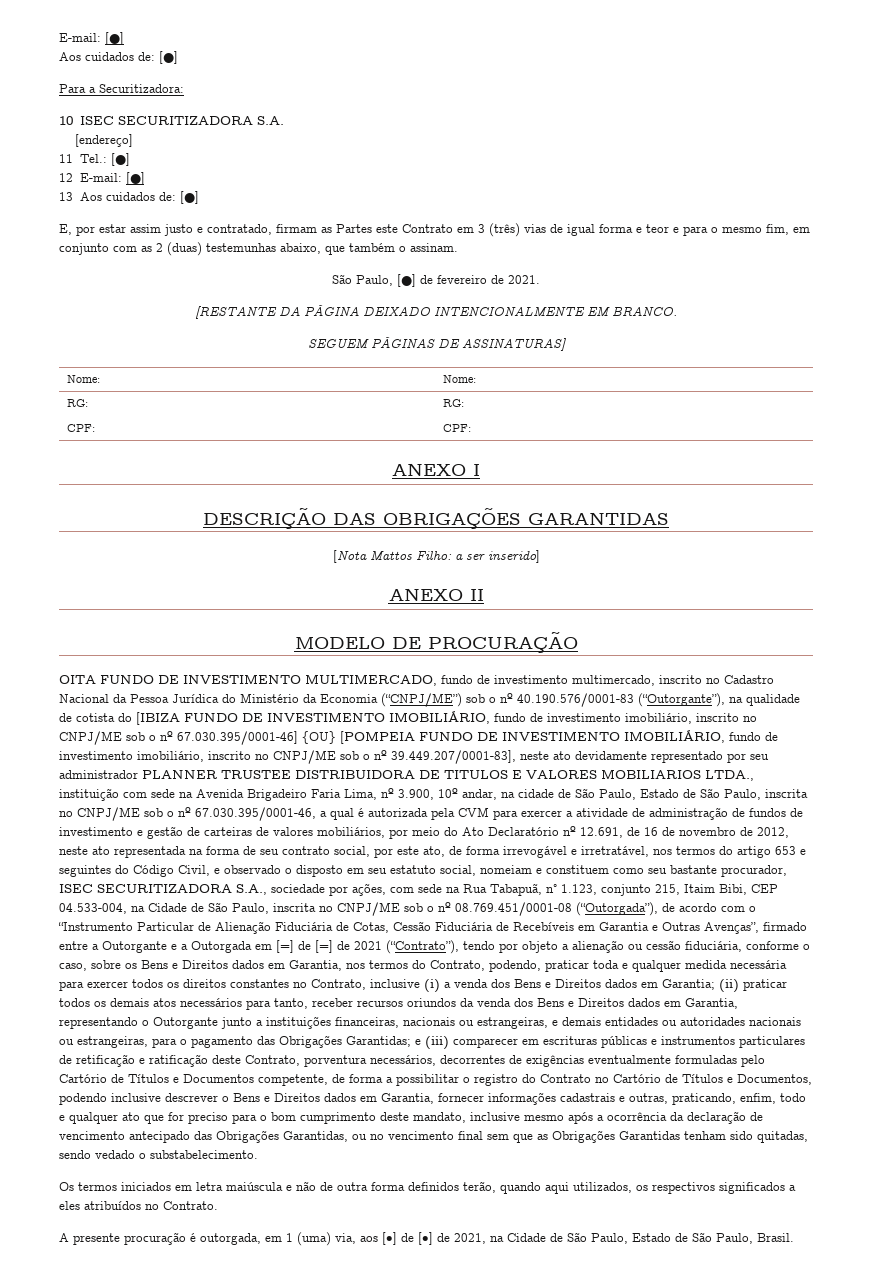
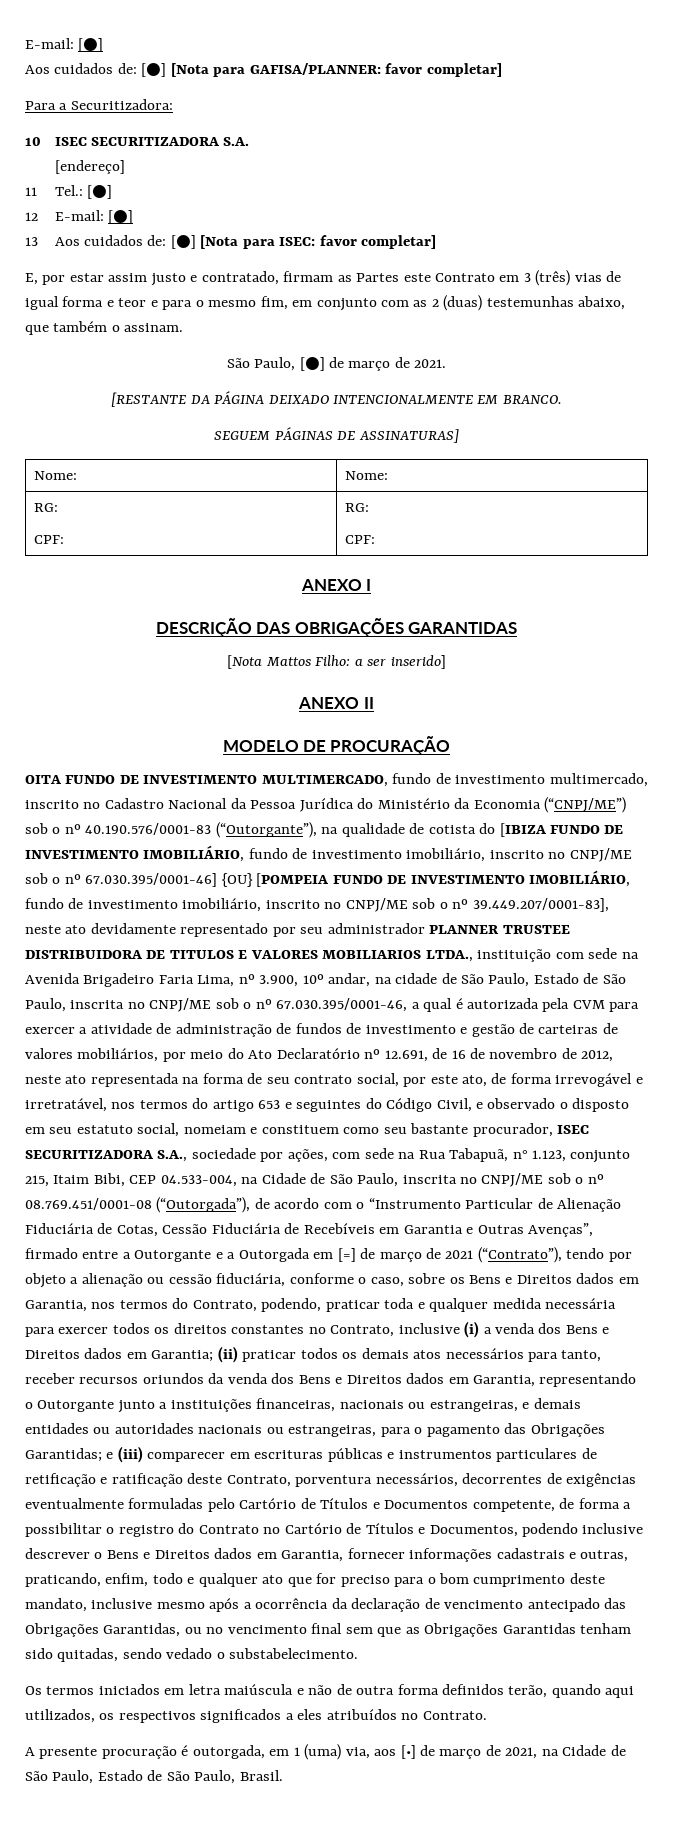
(178, 57) none -> [170,63,502,77] [Nota para GAFISA/PLANNER: favor completar]
(199, 197) none -> [200,235,437,249] [Nota para ISEC: favor completar]
[437,275,487,284] fevereiro -> [348,361,391,371] março
[315,940,333,953] [=] -> [379,1252,422,1262] março
[418,1232,433,1245] [•] -> [439,1749,482,1759] março

